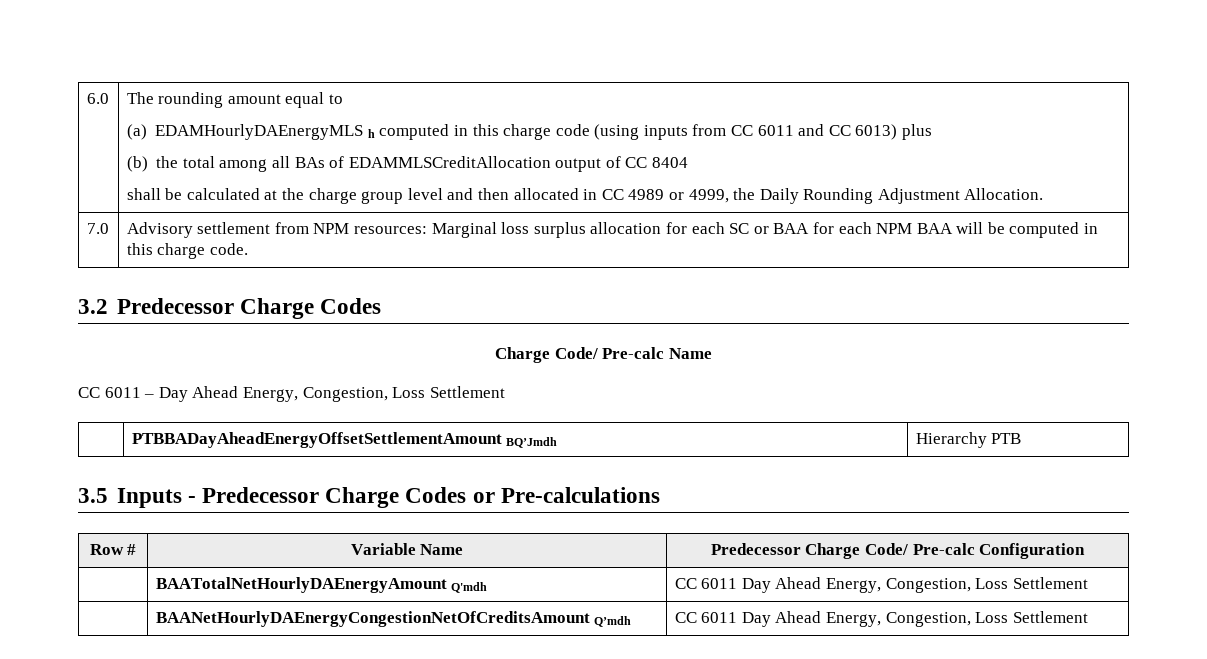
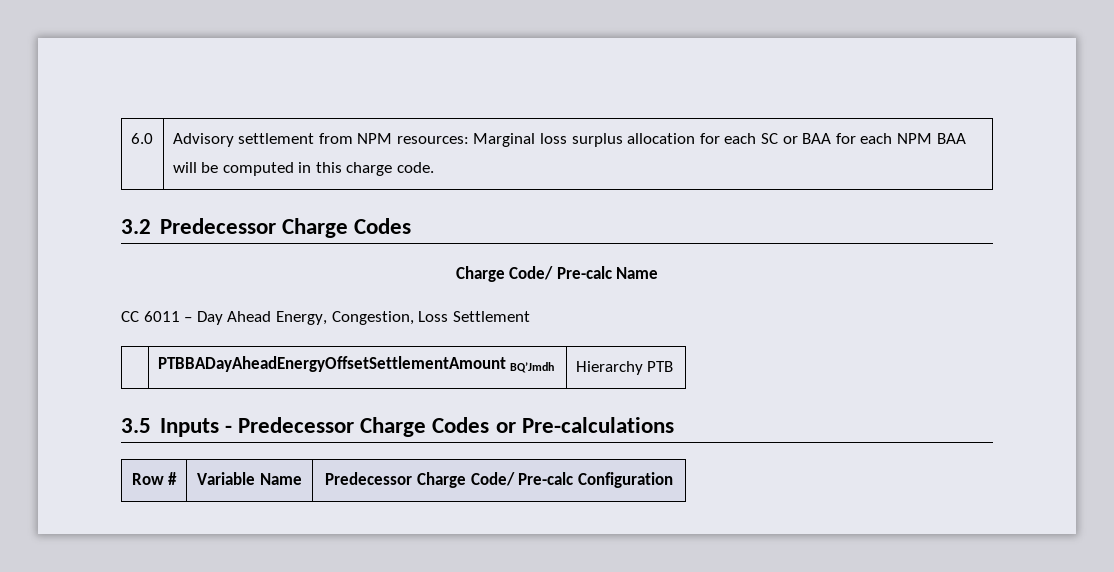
[126,92,344,108] [126,124,932,140] [126,156,689,172] [126,188,1044,204] [86,223,109,234] | The rounding amount equal to // (a) EDAMHourlyDAEnergyMLS h computed in this charge code (using inputs from CC 6011 and CC 6013) plus // (b) the total among all BAs of EDAMMLSCreditAllocation output of CC 8404 // shall be calculated at the charge group level and then allocated in CC 4989 or 4999, the Daily Rounding Adjustment Allocation. // 7.0 -> (153, 138) none
[155,577,488,593] [674,577,1088,593] [155,611,632,627] [674,611,1088,627] // | BAATotalNetHourlyDAEnergyAmount Q'mdh | CC 6011 Day Ahead Energy, Congestion, Loss Settlement // | BAANetHourlyDAEnergyCongestionNetOfCreditsAmount Q’mdh | CC 6011 Day Ahead Energy, Congestion, Loss Settlement -> (673, 480) none

